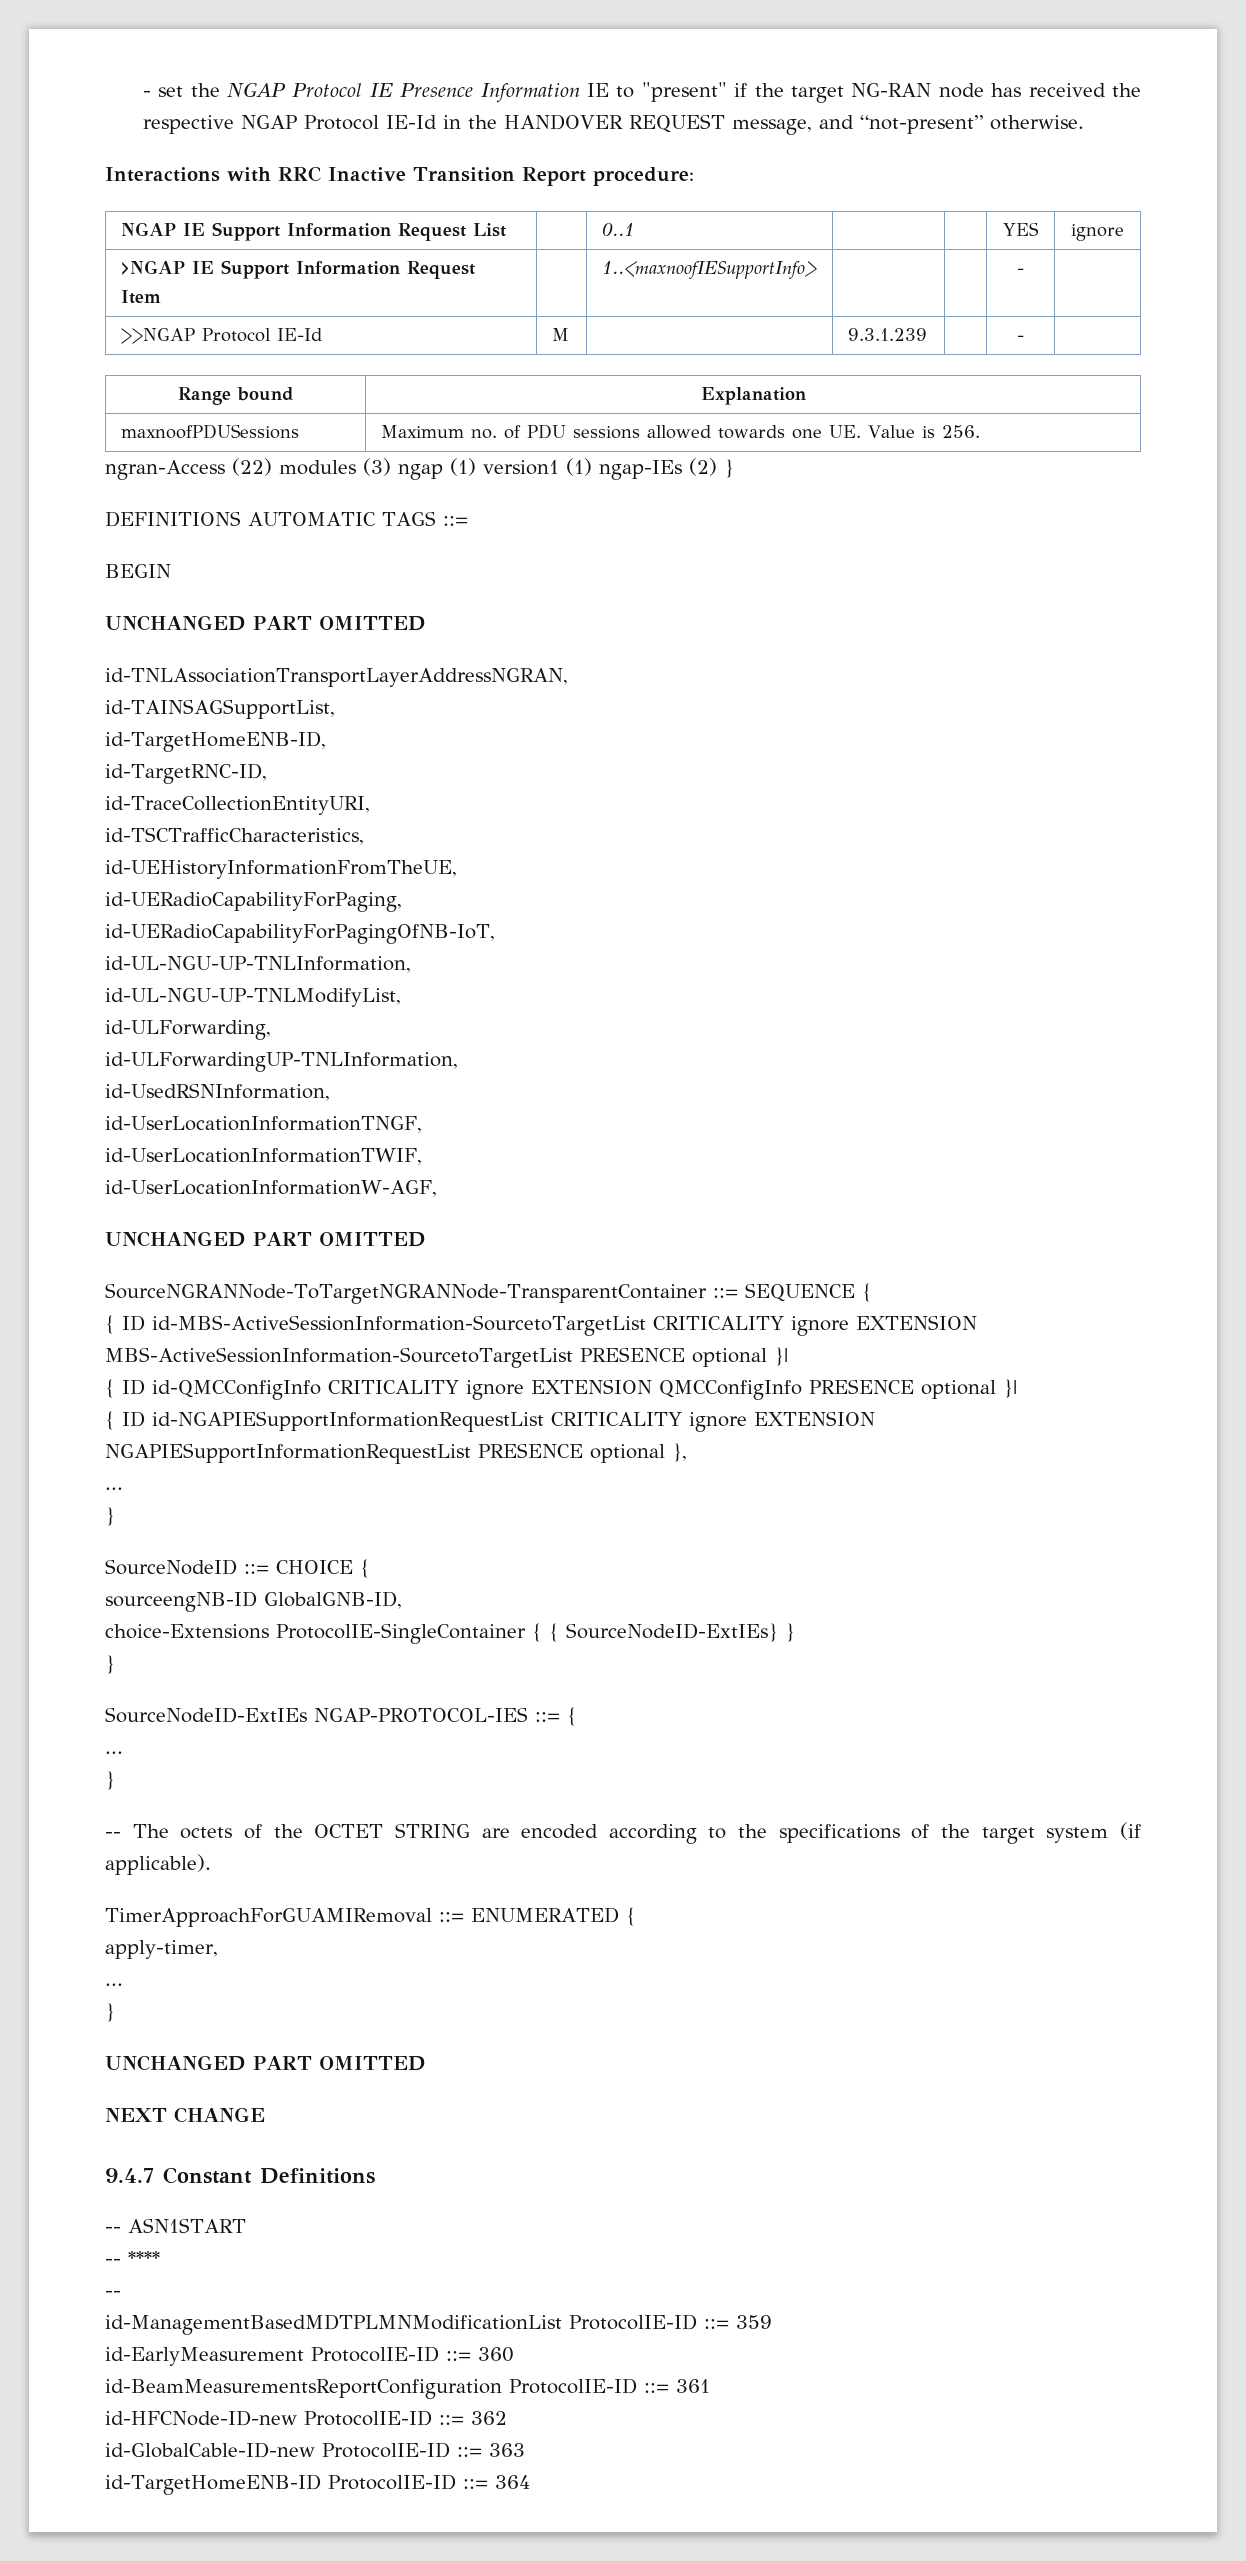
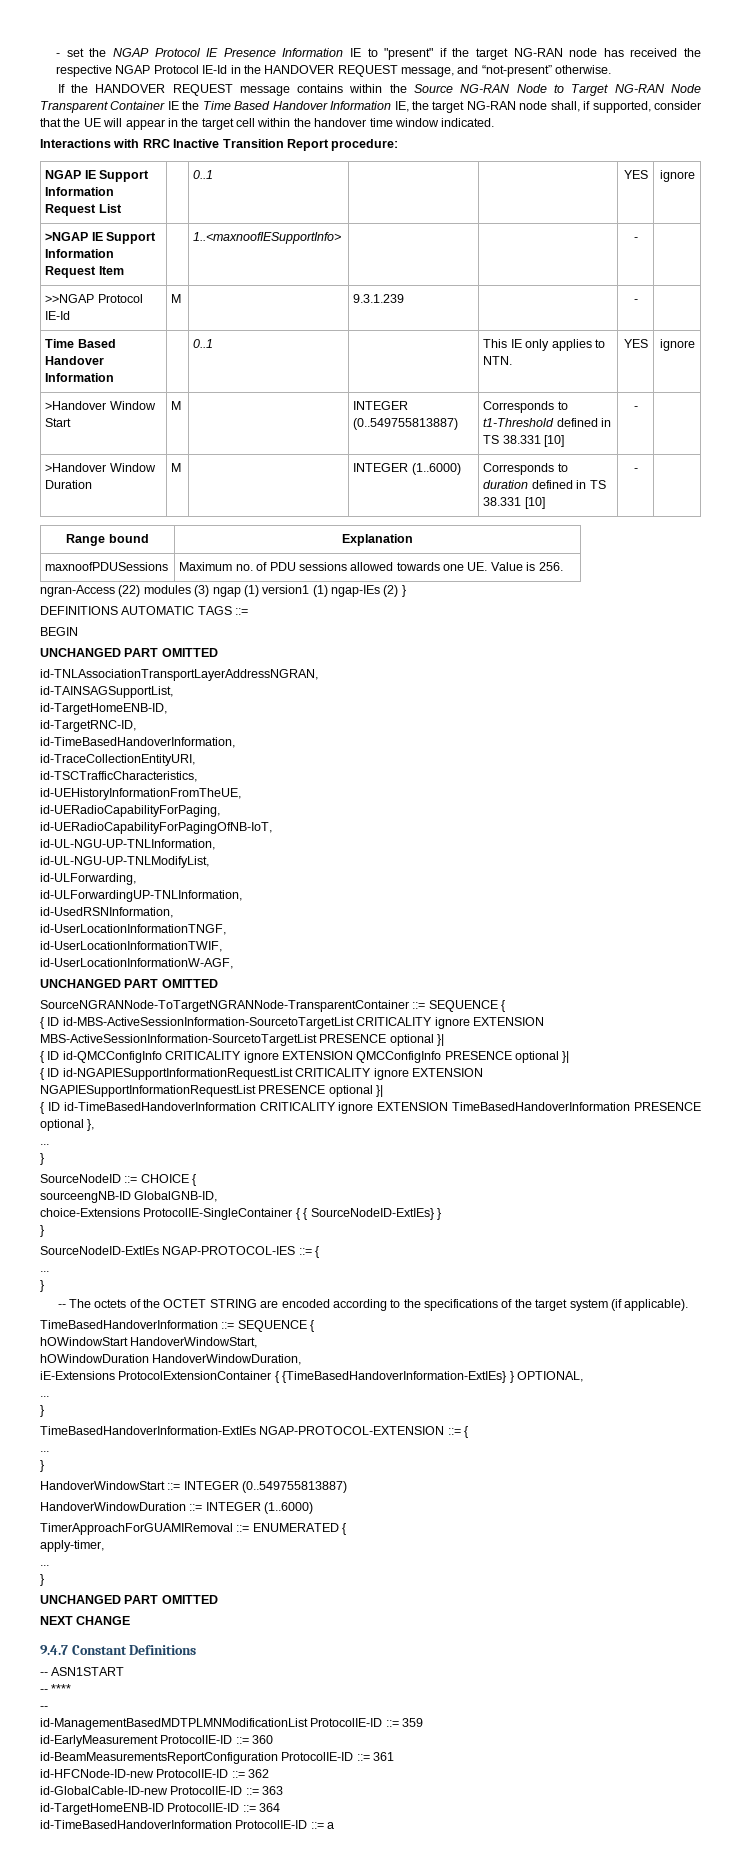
(1084, 122) none -> [57,84,701,96] [40,101,701,113] [40,118,495,130] // If the HANDOVER REQUEST message contains within the Source NG-RAN Node to Target NG-RAN Node Transparent Container IE the Time Based Handover Information IE, the target NG-RAN node shall, if supported, consider that the UE will appear in the target cell within the handover time window indicated.
(1024, 338) none -> [45,339,116,348] [45,356,105,365] [45,373,115,382] [193,339,214,348] [483,339,605,351] [483,356,513,365] [623,339,648,348] [659,339,695,351] [45,401,156,410] [45,418,72,427] [171,401,182,410] [353,401,409,410] [353,418,459,430] [483,401,568,413] [483,418,612,427] [483,435,565,447] [633,406,638,410] [45,463,156,472] [45,480,93,489] [171,463,182,472] [353,463,461,475] [483,463,568,475] [483,480,606,489] [483,497,545,509] [633,468,638,472] // Time Based Handover Information | | 0..1 | | This IE only applies to NTN. | YES | ignore // >Handover Window Start | M | | INTEGER (0..549755813887) | Corresponds to t1-Threshold defined in TS 38.331 [10] | - | // >Handover Window Duration | M | | INTEGER (1..6000) | Corresponds to duration defined in TS 38.331 [10] | - |
(267, 773) none -> [40,737,235,748] // id-TimeBasedHandoverInformation,
(665, 1453) none -> [376,1085,384,1097] [40,1102,701,1114] [40,1119,84,1131] }| // { ID id-TimeBasedHandoverInformation CRITICALITY ignore EXTENSION TimeBasedHandoverInformation PRESENCE optional
(211, 1864) none -> [40,1320,315,1332] [40,1337,258,1348] [40,1354,302,1365] [40,1371,583,1383] [40,1396,49,1397] [40,1405,44,1417] [40,1426,469,1438] [40,1451,49,1452] [40,1460,44,1472] [40,1481,348,1493] [40,1502,314,1514] // TimeBasedHandoverInformation ::= SEQUENCE { // hOWindowStart HandoverWindowStart, // hOWindowDuration HandoverWindowDuration, // iE-Extensions ProtocolExtensionContainer { {TimeBasedHandoverInformation-ExtIEs} } OPTIONAL, // ... // } // TimeBasedHandoverInformation-ExtIEs NGAP-PROTOCOL-EXTENSION ::= { // ... // } // HandoverWindowStart ::= INTEGER (0..549755813887) // HandoverWindowDuration ::= INTEGER (1..6000)
(530, 2482) none -> [40,1820,335,1829] // id-TimeBasedHandoverInformation ProtocolIE-ID ::= a

